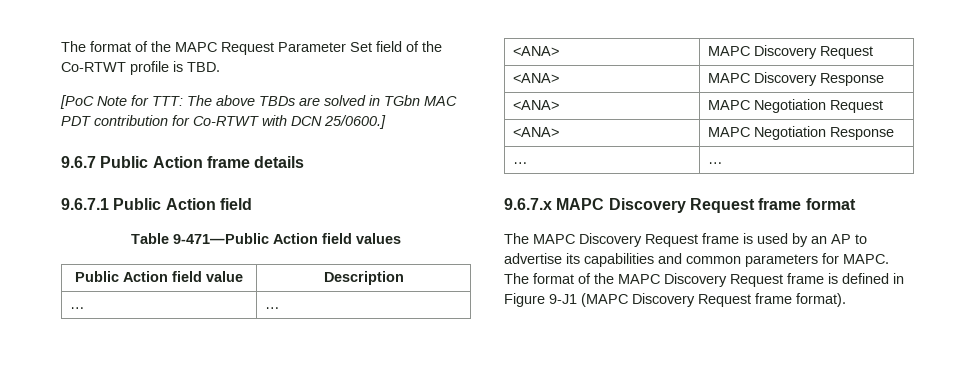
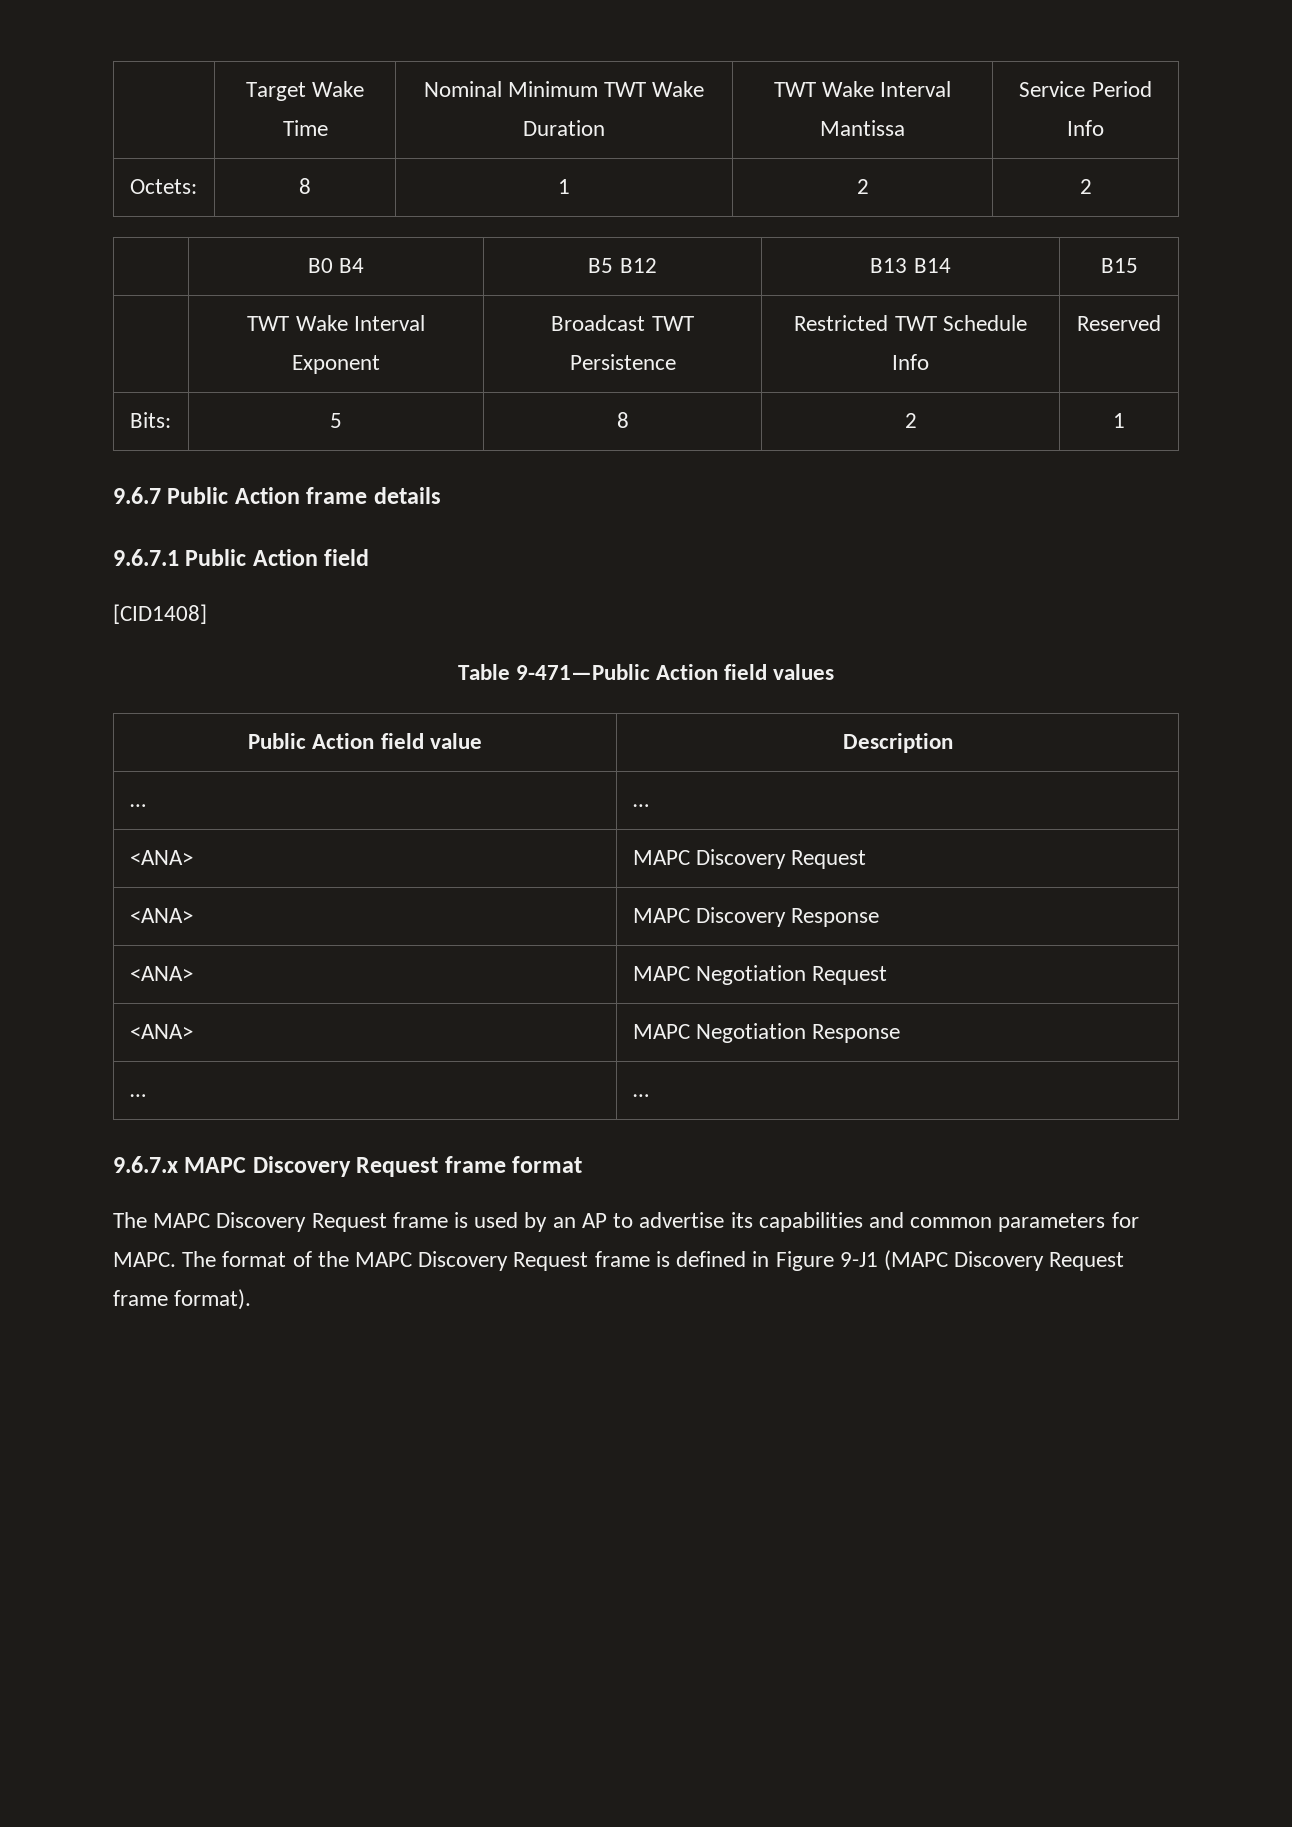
[61,41,442,55] [61,61,220,75] [60,95,457,109] [61,115,386,129] The format of the MAPC Request Parameter Set field of the Co-RTWT profile is TBD. // [PoC Note for TTT: The above TBDs are solved in TGbn MAC PDT contribution for Co-RTWT with DCN 25/0600.] -> [245,81,365,101] [282,120,328,136] [423,81,705,97] [523,120,605,136] [773,81,952,97] [820,120,905,136] [1019,81,1152,97] [1067,120,1104,136] [129,179,197,194] [299,178,311,194] [558,179,570,194] [856,179,869,194] [1079,179,1092,194] [307,258,365,273] [588,258,657,273] [870,258,951,273] [1100,258,1138,273] [247,315,425,331] [292,355,380,374] [551,315,694,331] [569,354,676,370] [794,315,1027,331] [892,354,929,370] [1077,315,1161,331] [129,412,171,428] [330,413,342,428] [616,412,629,428] [904,413,917,428] [1113,413,1125,428] | Target Wake Time | Nominal Minimum TWT Wake Duration | TWT Wake Interval Mantissa | Service Period Info // Octets: | 8 | 1 | 2 | 2 // | B0 B4 | B5 B12 | B13 B14 | B15 // | TWT Wake Interval Exponent | Broadcast TWT Persistence | Restricted TWT Schedule Info | Reserved // Bits: | 5 | 8 | 2 | 1
(252, 204) none -> [113,604,207,624] // [CID1408]

